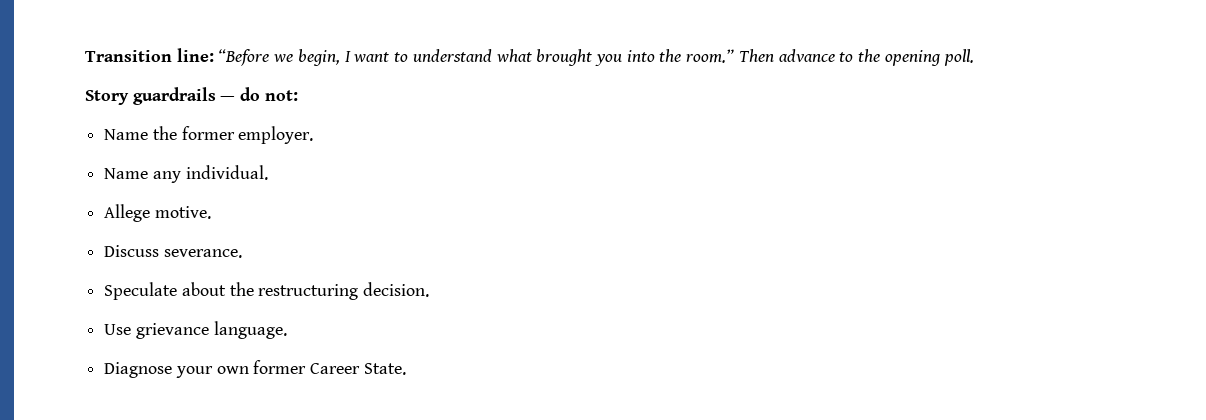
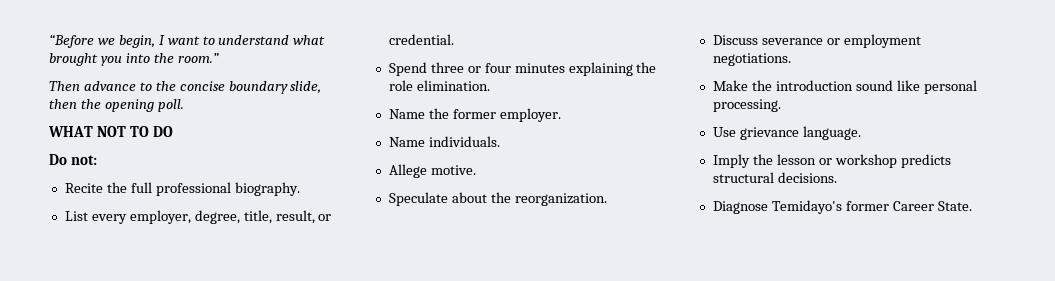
[85,48,214,62] Transition line: -> (49, 41) none
(735, 56) none -> (219, 58) //
[884,49,974,66] [85,87,298,105] opening poll. // Story guardrails — do not: -> [179,81,322,94] [49,99,184,112] [48,126,173,137] [49,154,97,165] [64,182,300,196] [64,210,332,224] [388,34,454,45] [388,62,657,76] [388,80,490,91] concise boundary slide, then the opening poll. // WHAT NOT TO DO // Do not: // Recite the full professional biography. // List every employer, degree, title, result, or credential. // Spend three or four minutes explaining the role elimination.
[152,165,268,183] any individual. -> [428,136,500,147] individuals.
[104,245,242,258] // Discuss severance. -> (476, 170) none
[258,282,430,300] [104,321,287,339] restructuring decision. // Use grievance language. -> [514,193,607,206] [712,34,921,48] [712,53,791,66] [712,80,977,94] [712,99,781,112] [712,126,861,140] [712,154,951,168] [712,172,837,183] reorganization. // Discuss severance or employment negotiations. // Make the introduction sound like personal processing. // Use grievance language. // Imply the lesson or workshop predicts structural decisions.
[175,366,249,378] your own -> [771,200,842,214] Temidayo's

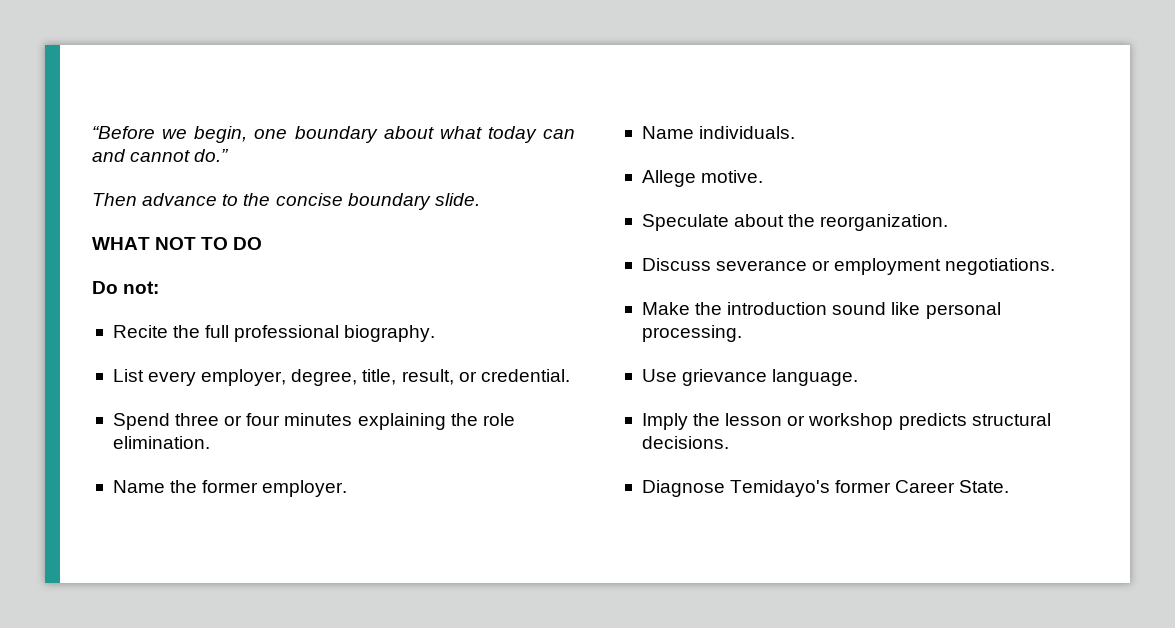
[158,35,326,45] [49,53,219,66] I want to understand what brought you into the room.” -> [254,126,575,143] [92,149,230,162] one boundary about what today can and cannot do.”
[290,81,322,94] [49,99,184,112] slide, then the opening poll. -> [434,193,480,206] slide.

